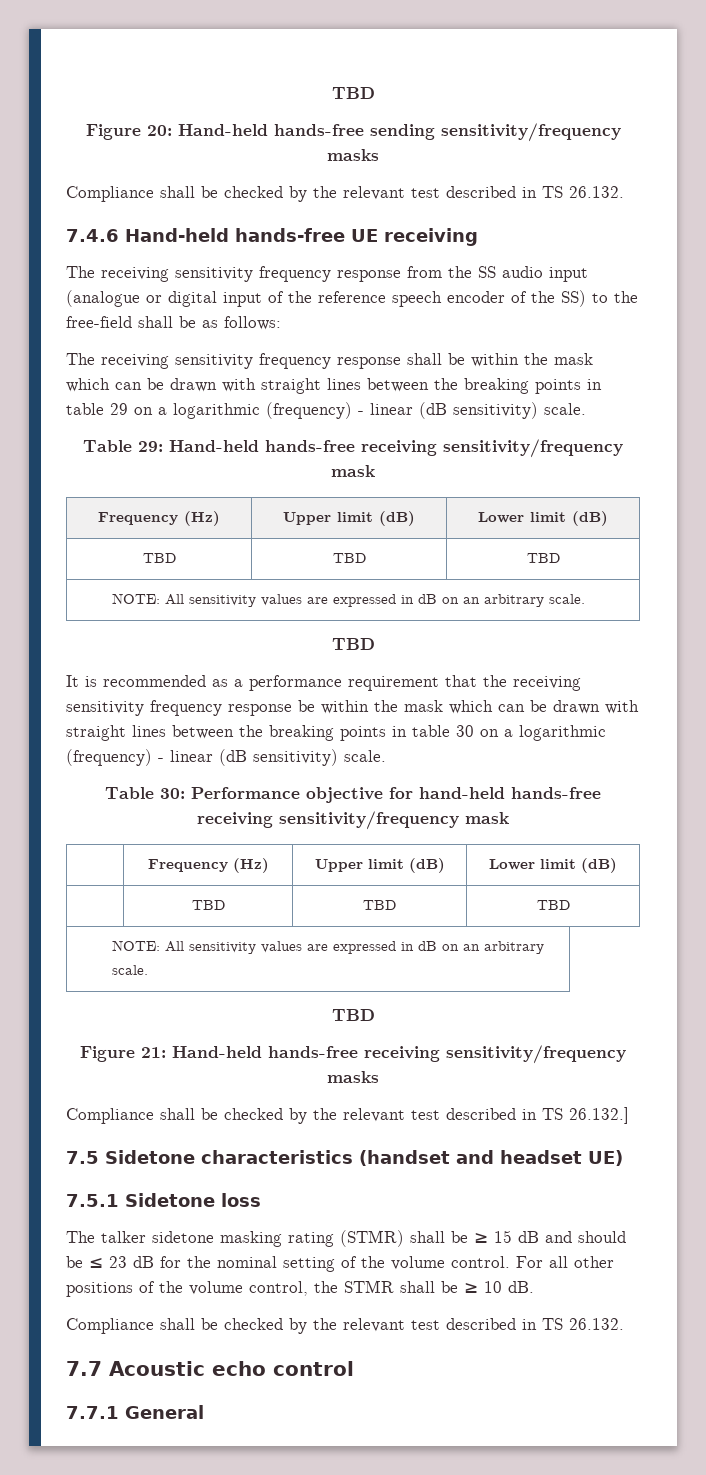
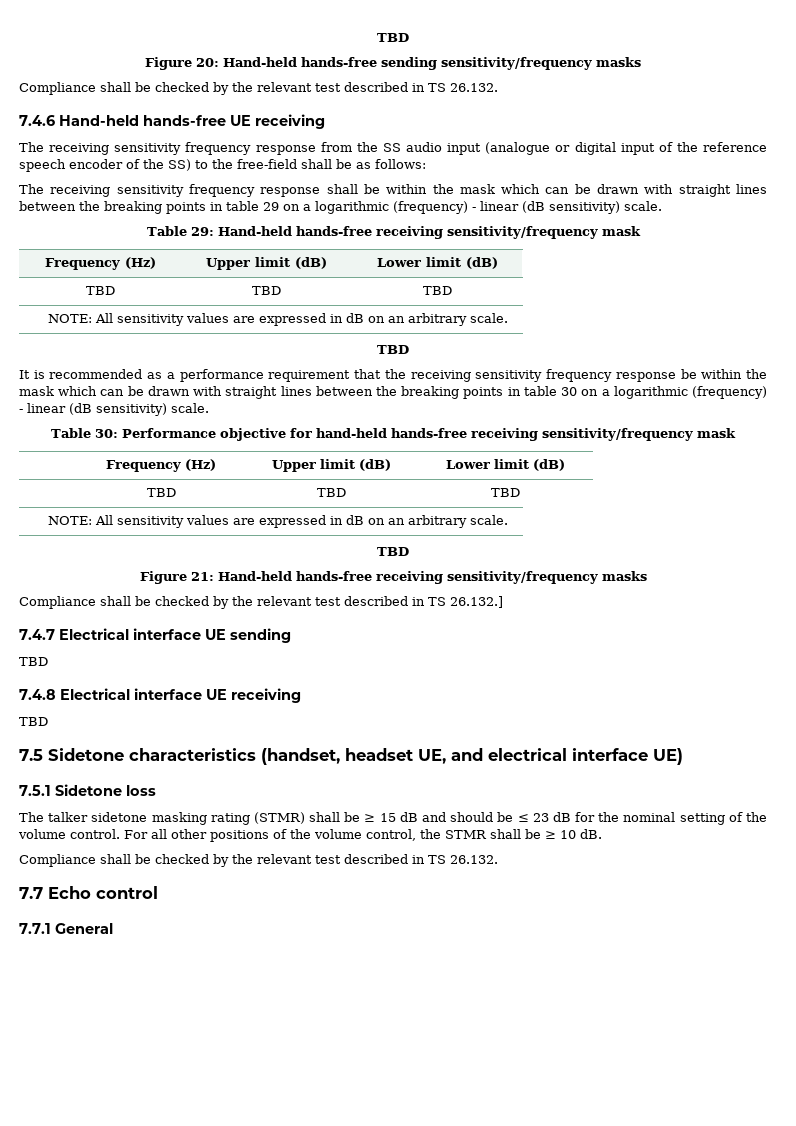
[66,1150,582,1166] 7.5 Sidetone characteristics (handset and headset -> [19,628,291,643] [19,657,48,666] [19,688,301,703] [19,717,48,726] [19,748,648,765] 7.4.7 Electrical interface UE sending // TBD // 7.4.8 Electrical interface UE receiving // TBD // 7.5 Sidetone characteristics (handset, headset UE, and electrical interface
[109,1361,266,1376] Acoustic echo -> [48,886,91,899] Echo

